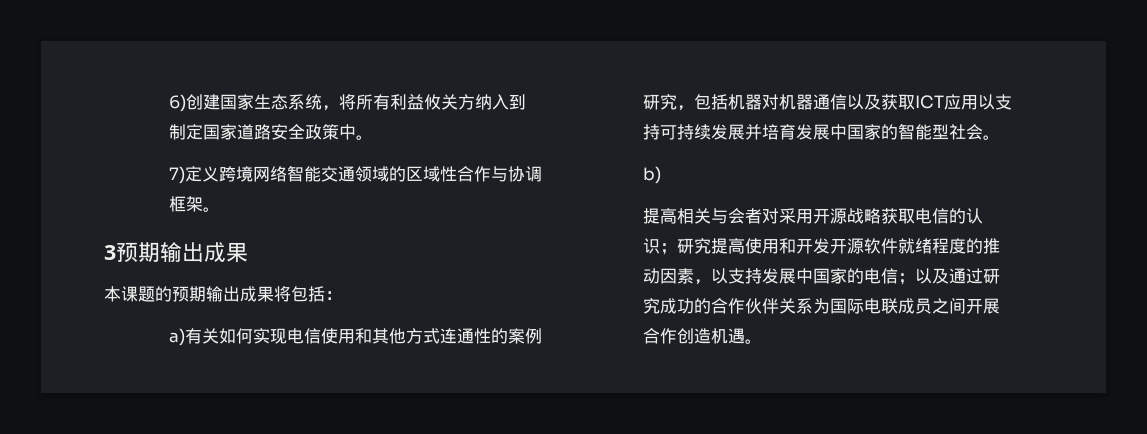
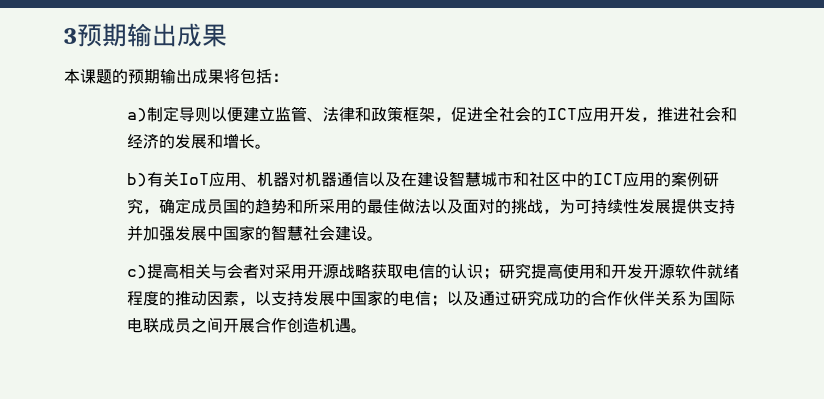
[169,94,527,112] [169,124,374,140] [169,165,543,184] [169,196,221,212] 6)创建国家生态系统，将所有利益攸关方纳入到制定国家道路安全政策中。 // 7)定义跨境网络智能交通领域的区域性合作与协调框架。 // -> (64, 36) none
[185,328,543,344] [643,94,729,111] 有关如何实现电信使用和其他方式连通性的案例研究，包括 -> [147,106,738,122] [127,133,272,149] [127,172,258,187] 制定导则以便建立监管、法律和政策框架，促进全社会的ICT应用开发，推进社会和经济的发展和增长。 // b)有关IoT应用、
[881,94,1013,110] [643,124,797,140] 获取ICT应用以支持可持续发展并培育 -> [401,171,720,187] [127,198,736,214] [127,225,176,241] 在建设智慧城市和社区中的ICT应用的案例研究，确定成员国的趋势和所采用的最佳做法以及面对的挑战，为可持续性发展提供支持并加强
[915,124,1001,140] [643,166,662,184] 能型社会。 // b) // -> [287,225,384,241] [127,265,148,279] 慧社会建设。 // c)

